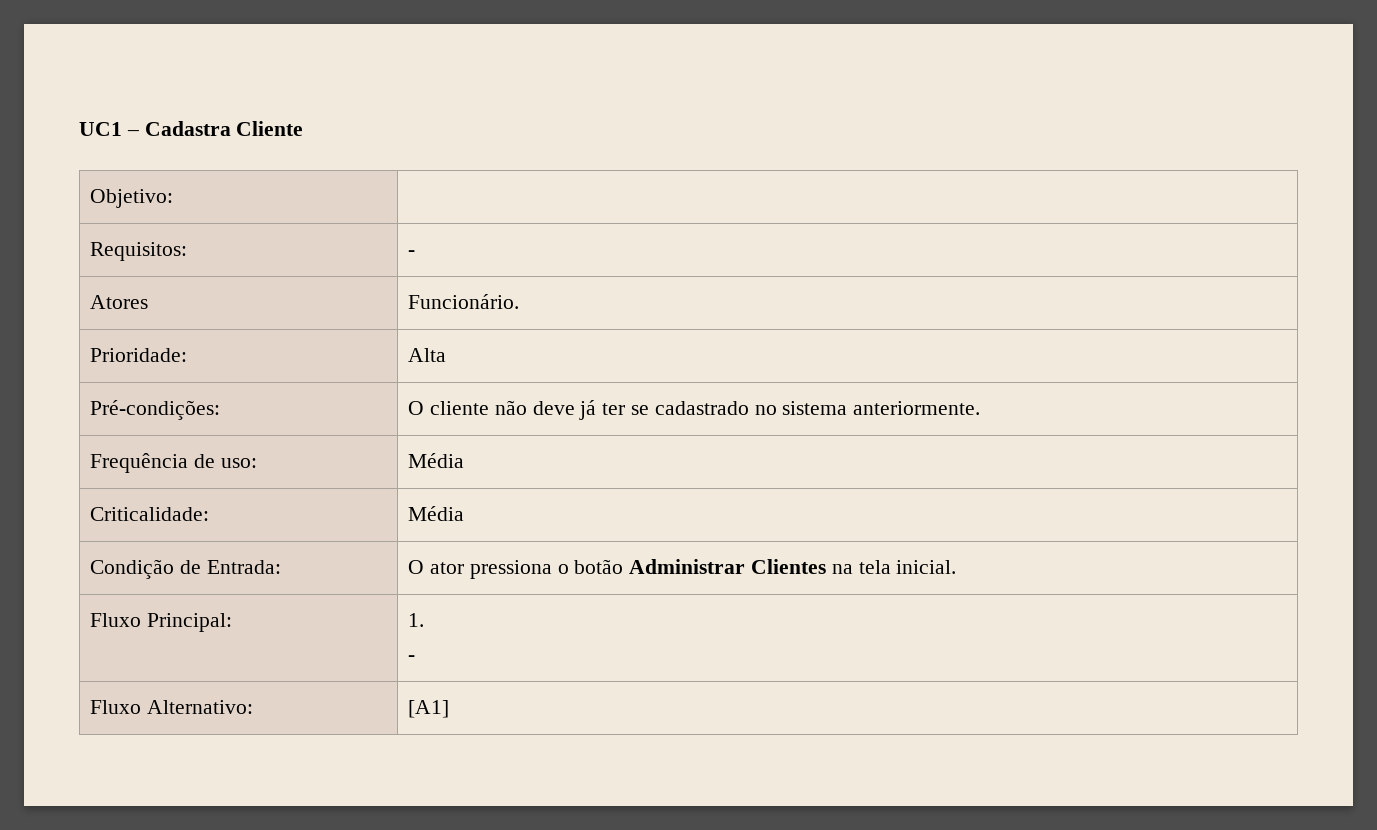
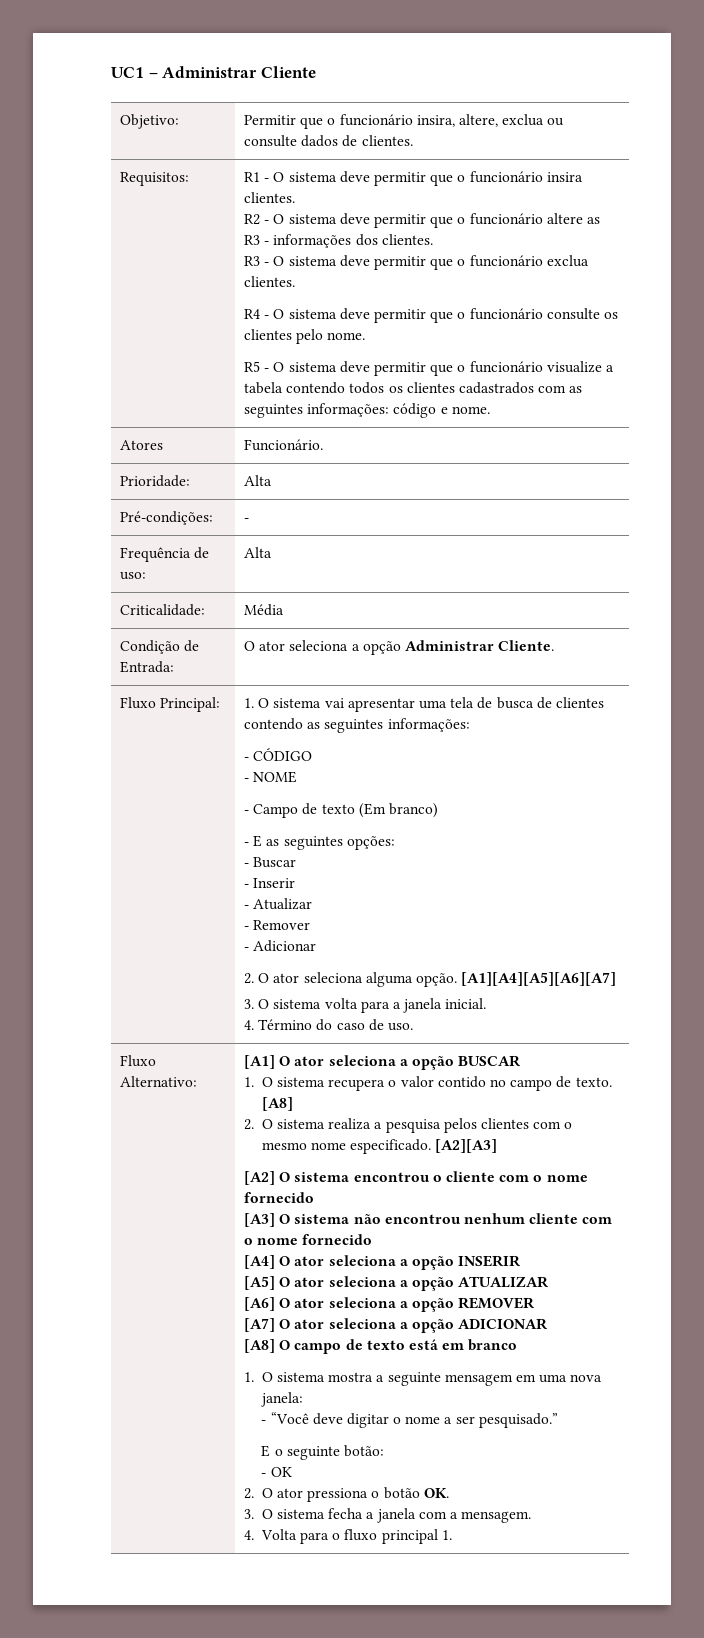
[144,121,231,136] Cadastra -> [162,66,258,78] Administrar
(174, 198) none -> [244,114,565,129] [244,135,413,147] Permitir que o funcionário insira, altere, exclua ou consulte dados de clientes.
[408,250,416,256] - -> [244,171,583,186] [244,192,296,203] [244,213,600,228] [244,234,433,248] [244,255,589,270] [244,276,296,287] [244,308,618,323] [244,329,366,344] [244,361,614,376] [244,382,583,394] [244,403,490,418] R1 - O sistema deve permitir que o funcionário insira clientes. // R2 - O sistema deve permitir que o funcionário altere as R3 - informações dos clientes. // R3 - O sistema deve permitir que o funcionário exclua clientes. // R4 - O sistema deve permitir que o funcionário consulte os clientes pelo nome. // R5 - O sistema deve permitir que o funcionário visualize a tabela contendo todos os clientes cadastrados com as seguintes informações: código e nome.
[408,400,981,420] O cliente não deve já ter se cadastrado no sistema anteriormente. -> [244,518,250,522] -
[408,453,465,468] Média -> [244,547,273,558] Alta
[469,559,957,579] [90,613,232,632] [408,613,425,627] [408,655,416,661] [90,700,253,714] [408,700,450,718] pressiona o botão Administrar Clientes na tela inicial. // Fluxo Principal: | 1. // - // Fluxo Alternativo: | [A1] -> [289,640,555,655] [120,697,221,712] [244,697,604,712] [244,718,470,733] [244,748,313,761] [244,771,298,783] [244,803,439,818] [244,835,395,850] [244,857,297,868] [244,878,296,888] [244,898,313,910] [244,920,311,930] [244,940,317,952] [244,972,617,987] [244,998,487,1013] [244,1019,414,1031] [120,1055,157,1067] [120,1076,198,1087] [244,1055,521,1070] [244,1076,612,1091] [261,1097,293,1111] [244,1118,573,1133] [261,1139,498,1154] [244,1171,588,1185] [244,1192,315,1203] [244,1213,613,1227] [244,1234,373,1245] [244,1255,521,1270] [244,1276,549,1291] [244,1297,535,1312] [244,1318,548,1333] [244,1339,518,1354] [244,1372,603,1386] [260,1392,303,1407] [261,1412,558,1428] [261,1445,384,1460] [261,1467,292,1477] [244,1487,449,1502] [244,1508,532,1523] [244,1529,452,1544] seleciona a opção Administrar Cliente. // Fluxo Principal: | 1. O sistema vai apresentar uma tela de busca de clientes contendo as seguintes informações: // - CÓDIGO // - NOME // - Campo de texto (Em branco) // - E as seguintes opções: // - Buscar // - Inserir // - Atualizar // - Remover // - Adicionar // 2. O ator seleciona alguma opção. [A1][A4][A5][A6][A7] // 3. O sistema volta para a janela inicial. // 4. Término do caso de uso. // Fluxo Alternativo: | [A1] O ator seleciona a opção BUSCAR // 1. O sistema recupera o valor contido no campo de texto. [A8] // 2. O sistema realiza a pesquisa pelos clientes com o mesmo nome especificado. [A2][A3] // [A2] O sistema encontrou o cliente com o nome fornecido // [A3] O sistema não encontrou nenhum cliente com o nome fornecido // [A4] O ator seleciona a opção INSERIR // [A5] O ator seleciona a opção ATUALIZAR // [A6] O ator seleciona a opção REMOVER // [A7] O ator seleciona a opção ADICIONAR // [A8] O campo de texto está em branco // 1. O sistema mostra a seguinte mensagem em uma nova janela: // - “Você deve digitar o nome a ser pesquisado.” // E o seguinte botão: // - OK // 2. O ator pressiona o botão OK. // 3. O sistema fecha a janela com a mensagem. // 4. Volta para o fluxo principal 1.

